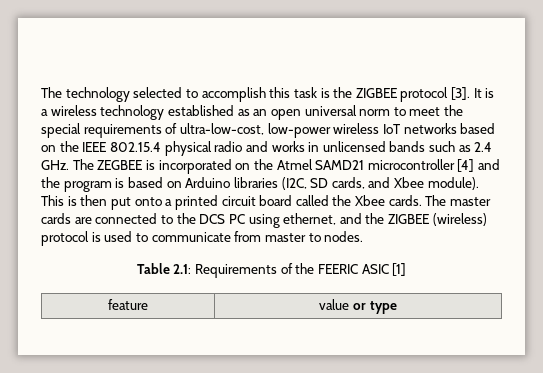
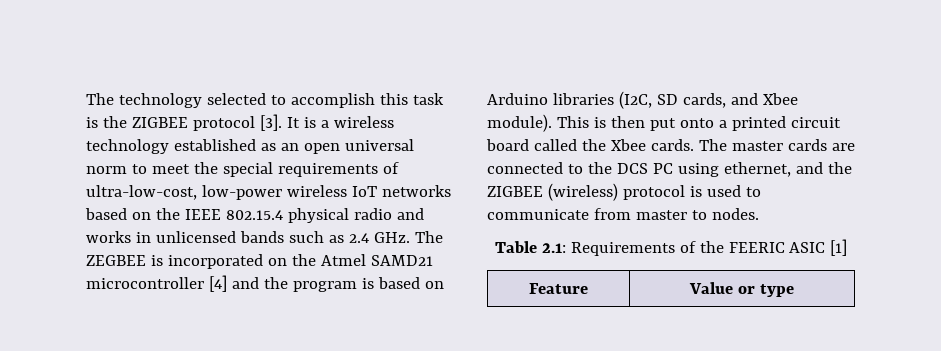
[108,299,148,310] [319,299,350,310] feature | value -> [529,283,588,294] [689,282,734,294] Feature | Value

